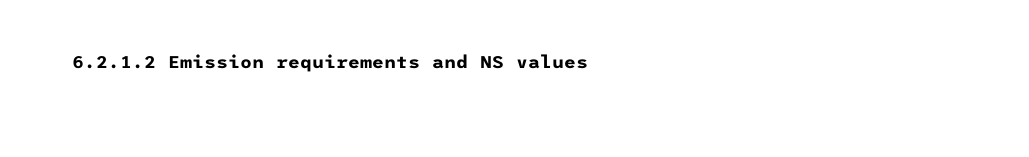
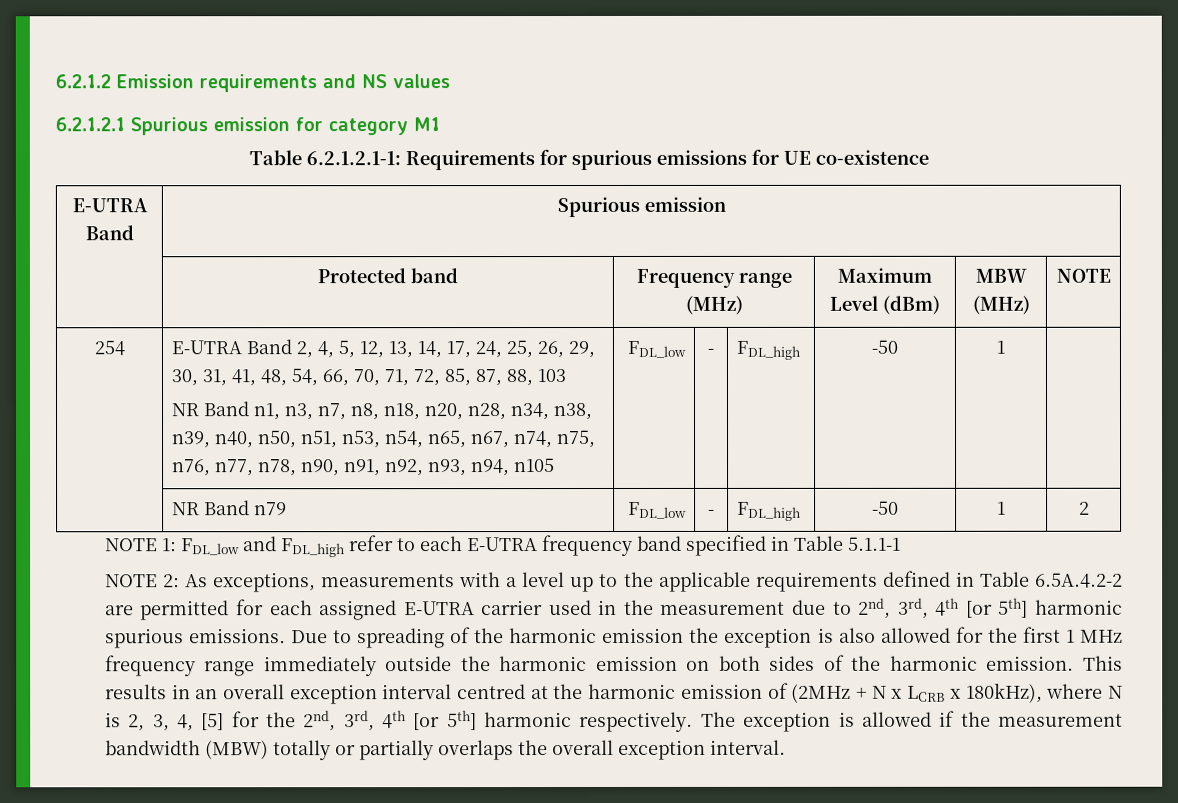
(588, 61) none -> [55,117,440,136] [248,148,929,171] [71,198,148,213] [84,225,134,241] [556,196,726,218] [317,268,458,284] [635,268,792,288] [684,295,743,315] [837,267,932,283] [829,295,940,315] [974,268,1027,283] [971,295,1030,315] [1055,268,1111,283] [93,340,125,356] [170,339,595,359] [170,368,566,387] [171,401,593,421] [171,429,596,449] [171,458,555,477] [627,340,687,358] [707,348,714,354] [735,340,800,360] [871,339,898,354] [996,340,1005,354] [171,500,287,516] [628,501,688,519] [708,509,715,515] [736,501,801,521] [872,500,899,515] [997,501,1006,515] [1078,501,1090,515] [104,534,901,558] [104,570,1124,593] [104,597,1124,621] [104,626,1124,649] [104,654,1123,677] [104,682,1123,705] [104,710,1124,733] [104,739,786,761] // 6.2.1.2.1 Spurious emission for category M1 // Table 6.2.1.2.1-1: Requirements for spurious emissions for UE co-existence // E-UTRA Band | Spurious emission // | Protected band | Frequency range (MHz) | Maximum Level (dBm) | MBW (MHz) | NOTE // 254 | E-UTRA Band 2, 4, 5, 12, 13, 14, 17, 24, 25, 26, 29, 30, 31, 41, 48, 54, 66, 70, 71, 72, 85, 87, 88, 103 // NR Band n1, n3, n7, n8, n18, n20, n28, n34, n38, n39, n40, n50, n51, n53, n54, n65, n67, n74, n75, n76, n77, n78, n90, n91, n92, n93, n94, n105 | FDL_low | - | FDL_high | -50 | 1 | // | NR Band n79 | FDL_low | - | FDL_high | -50 | 1 | 2 // NOTE 1: FDL_low and FDL_high refer to each E-UTRA frequency band specified in Table 5.1.1-1 // NOTE 2: As exceptions, measurements with a level up to the applicable requirements defined in Table 6.5A.4.2-2 are permitted for each assigned E-UTRA carrier used in the measurement due to 2nd, 3rd, 4th [or 5th] harmonic spurious emissions. Due to spreading of the harmonic emission the exception is also allowed for the first 1 MHz frequency range immediately outside the harmonic emission on both sides of the harmonic emission. This results in an overall exception interval centred at the harmonic emission of (2MHz + N x LCRB x 180kHz), where N is 2, 3, 4, [5] for the 2nd, 3rd, 4th [or 5th] harmonic respectively. The exception is allowed if the measurement bandwidth (MBW) totally or partially overlaps the overall exception interval.

